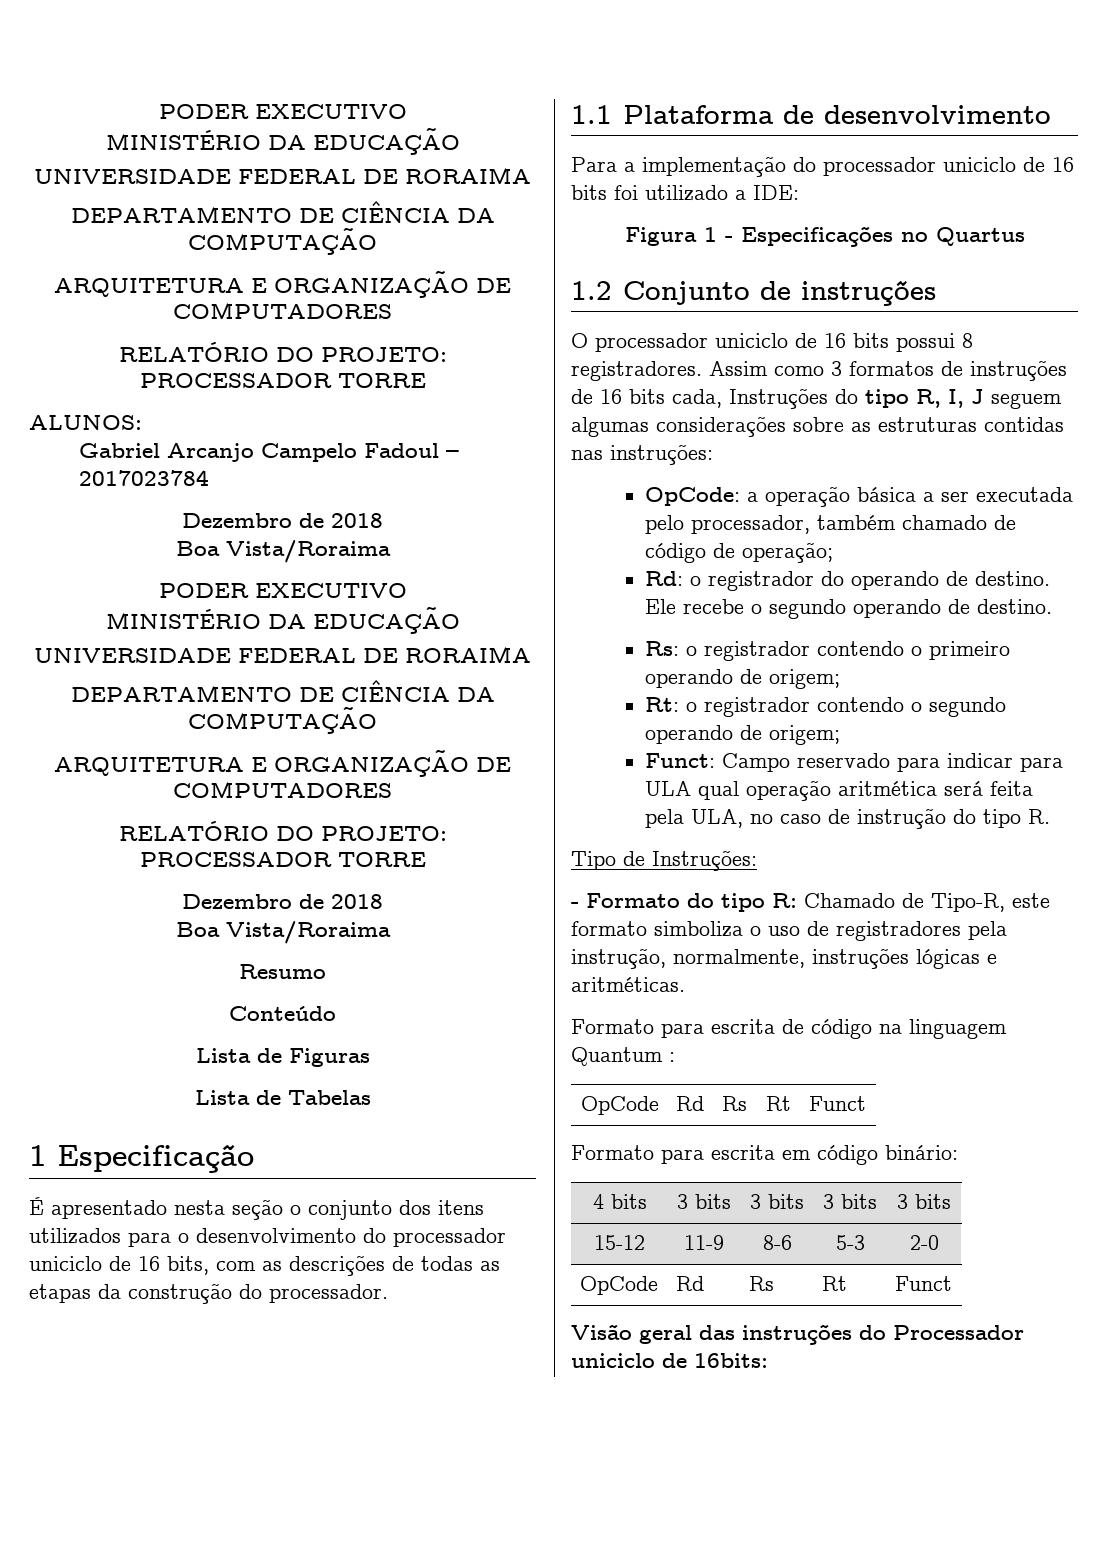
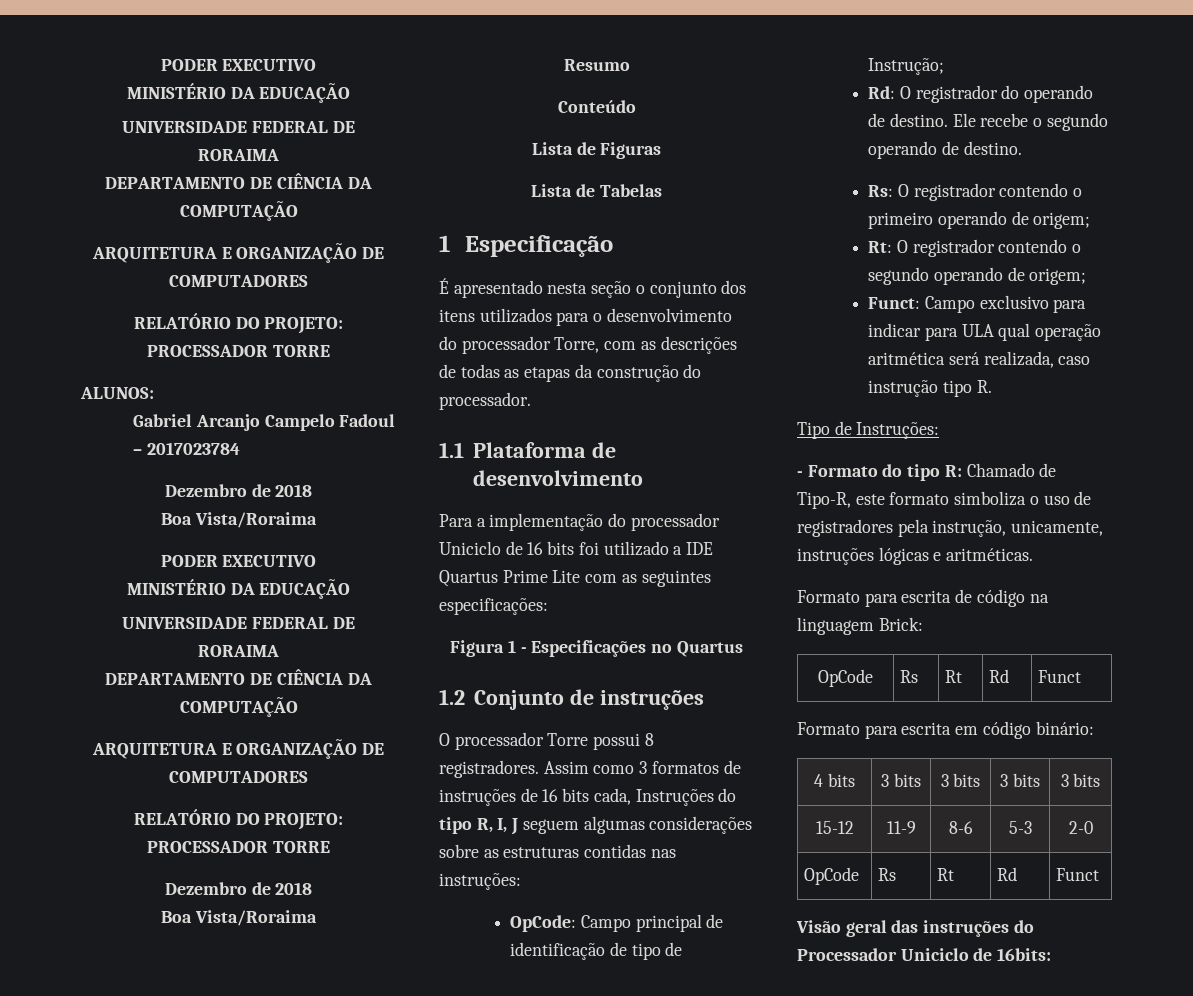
[29,1256,209,1275] uniciclo de 16 bits, -> [554,337,600,353] Torre,
[943,157,1016,172] uniciclo -> [439,541,501,555] Uniciclo
[753,185,799,200] IDE: -> [686,542,714,555] [439,570,711,587] [439,598,548,615] IDE Quartus Prime Lite com as seguintes especificações:
[715,333,889,348] uniciclo de 16 bits -> [547,733,589,746] Torre
[746,486,1073,507] [644,515,1016,534] [644,542,833,563] a operação básica a ser executada pelo processador, também chamado de código de operação; -> [581,914,724,932] [510,942,683,960] [868,58,945,75] Campo principal de identificação de tipo de Instrução;
[689,576,701,586] o -> [900,86,912,99] O
[685,646,697,656] o -> [898,184,910,197] O
[685,702,697,712] o -> [897,240,909,253] O
[796,753,890,768] reservado -> [979,295,1049,309] exclusivo
[989,781,1033,796] [644,808,976,829] feita pela ULA, no caso de instrução do -> [983,351,1091,368] [868,380,939,397] realizada, caso instrução
[673,949,805,968] normalmente, -> [1011,520,1104,536] unicamente,
[571,1047,675,1066] [580,1096,659,1115] [675,1096,704,1111] [721,1096,747,1111] [765,1096,791,1111] Quantum : // OpCode | Rd | Rs | Rt -> [878,617,923,631] [818,669,873,687] [900,670,919,683] [945,670,963,683] [989,669,1010,683] Brick: // OpCode | Rs | Rt | Rd
[675,1276,704,1291] [748,1276,774,1291] [821,1276,847,1291] | Rd | Rs | Rt -> [878,868,897,881] [937,868,955,881] [997,867,1018,881] | Rs | Rt | Rd
[571,1353,655,1368] uniciclo -> [900,948,969,961] Uniciclo

